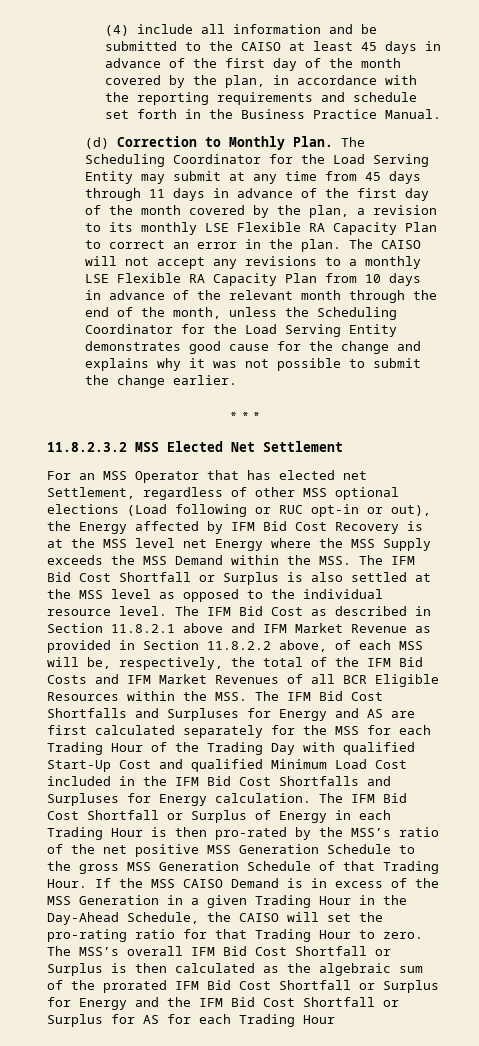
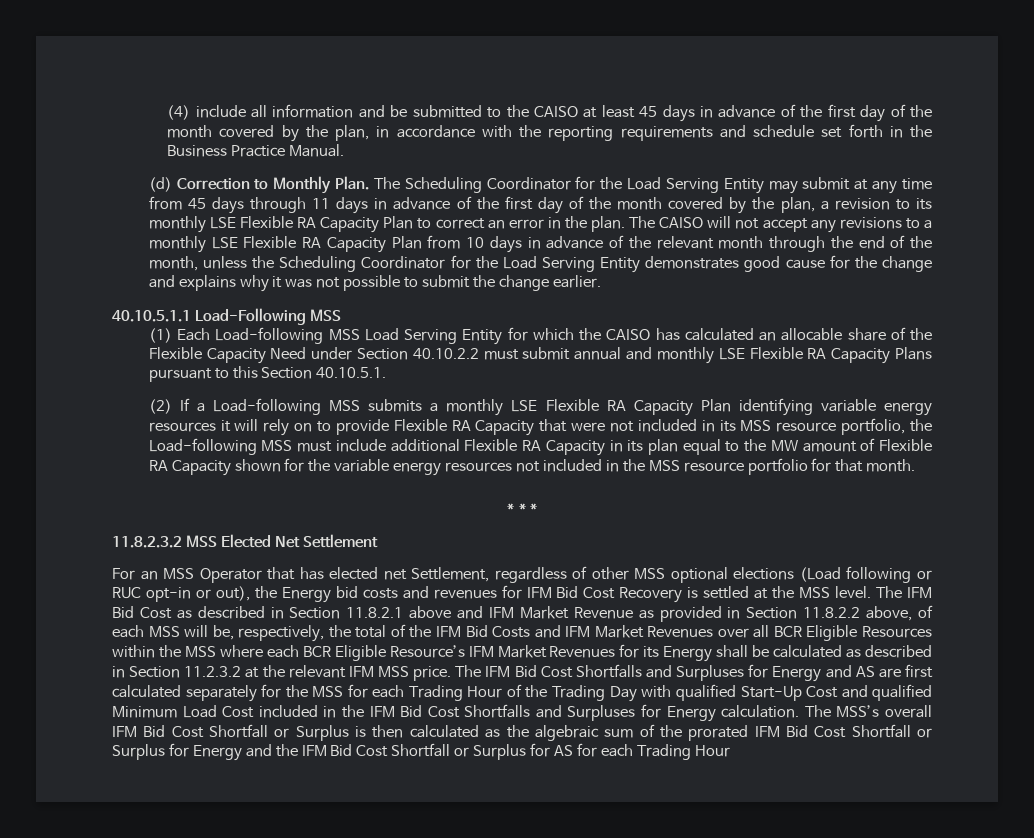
(238, 380) none -> [112,308,341,325] [148,327,933,345] [148,347,932,364] [148,366,387,382] [148,398,932,416] [148,418,932,436] [148,438,932,456] [148,458,916,476] // 40.10.5.1.1 Load-Following MSS // (1) Each Load-following MSS Load Serving Entity for which the CAISO has calculated an allocable share of the Flexible Capacity Need under Section 40.10.2.2 must submit annual and monthly LSE Flexible RA Capacity Plans pursuant to this Section 40.10.5.1. // (2) If a Load-following MSS submits a monthly LSE Flexible RA Capacity Plan identifying variable energy resources it will rely on to provide Flexible RA Capacity that were not included in its MSS resource portfolio, the Load-following MSS must include additional Flexible RA Capacity in its plan equal to the MW amount of Flexible RA Capacity shown for the variable energy resources not included in the MSS resource portfolio for that month.
[135,521,223,534] affected by -> [335,585,522,599] bid costs and revenues for
[47,538,431,551] [47,555,415,565] [47,572,431,585] [47,589,383,602] [47,609,111,616] at the MSS level net Energy where the MSS Supply exceeds the MSS Demand within the MSS. The IFM Bid Cost Shortfall or Surplus is also settled at the MSS level as opposed to the individual resource -> [703,586,831,599] settled at the MSS
[287,674,303,684] of -> [717,628,749,638] over
[215,692,247,701] MSS. -> [184,644,933,662] [112,665,452,681] MSS where each BCR Eligible Resource’s IFM Market Revenues for its Energy shall be calculated as described in Section 11.2.3.2 at the relevant IFM MSS price.
[351,793,407,803] [47,810,391,823] [47,827,439,840] [47,844,415,857] [47,861,439,874] [47,878,439,888] [47,895,407,908] [47,912,383,925] [47,929,423,942] [47,946,71,956] IFM Bid Cost Shortfall or Surplus of Energy in each Trading Hour is then pro-rated by the MSS’s ratio of the net positive MSS Generation Schedule to the gross MSS Generation Schedule of that Trading Hour. If the MSS CAISO Demand is in excess of the MSS Generation in a given Trading Hour in the Day-Ahead Schedule, the CAISO will set the pro-rating ratio for that Trading Hour to zero. The -> (831, 711) none

